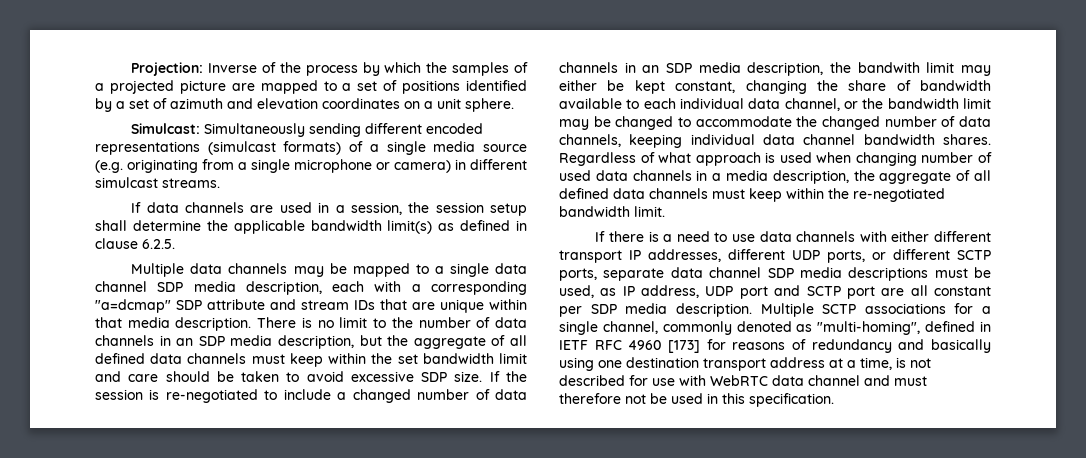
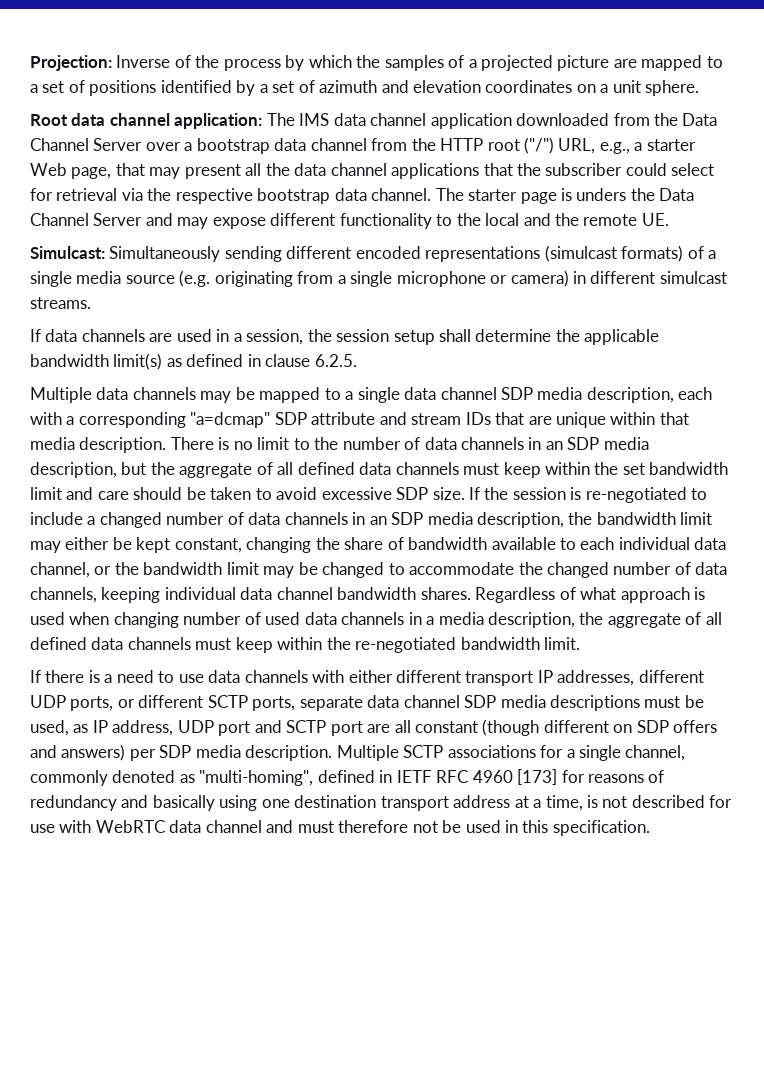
(514, 105) none -> [30,113,718,129] [30,137,696,154] [30,163,715,179] [30,188,695,204] [30,213,669,229] // Root data channel application: The IMS data channel application downloaded from the Data Channel Server over a bootstrap data channel from the HTTP root ("/") URL, e.g., a starter Web page, that may present all the data channel applications that the subscriber could select for retrieval via the respective bootstrap data channel. The starter page is unders the Data Channel Server and may expose different functionality to the local and the remote UE.
[857,62,920,73] bandwith -> [596,512,676,525] bandwidth
(991, 291) none -> [482,719,718,736] [30,744,126,761] (though different on SDP offers and answers)

